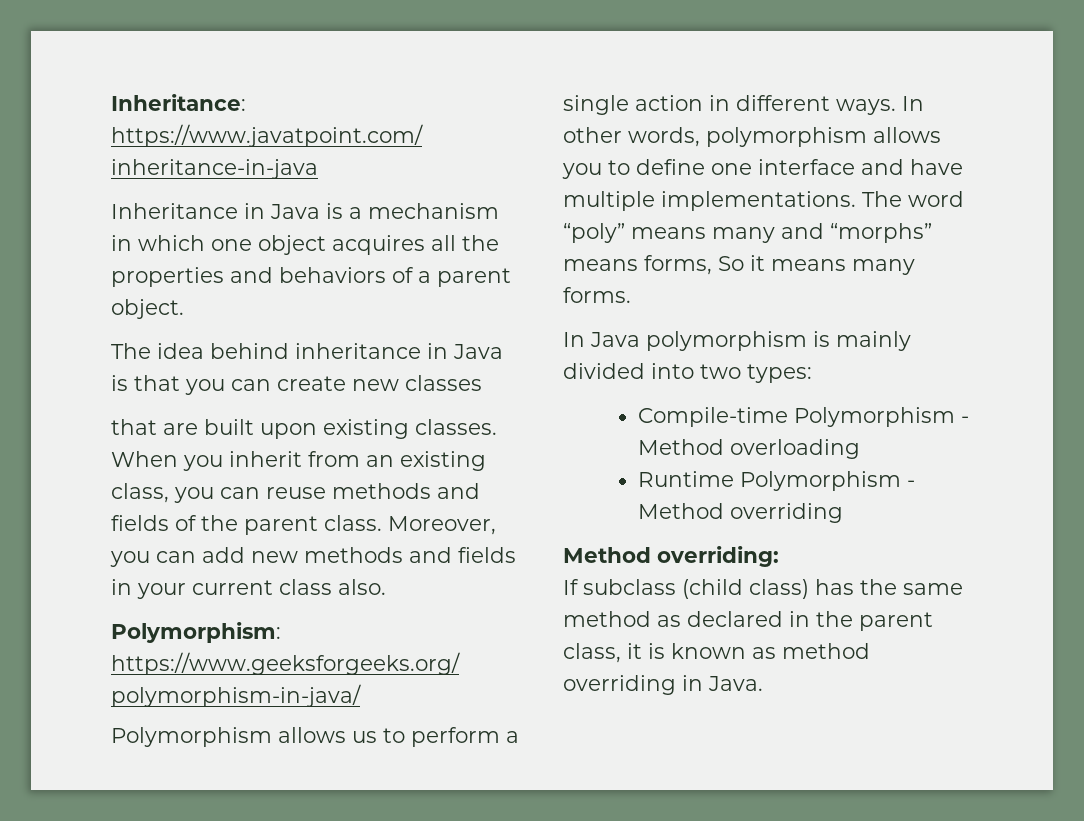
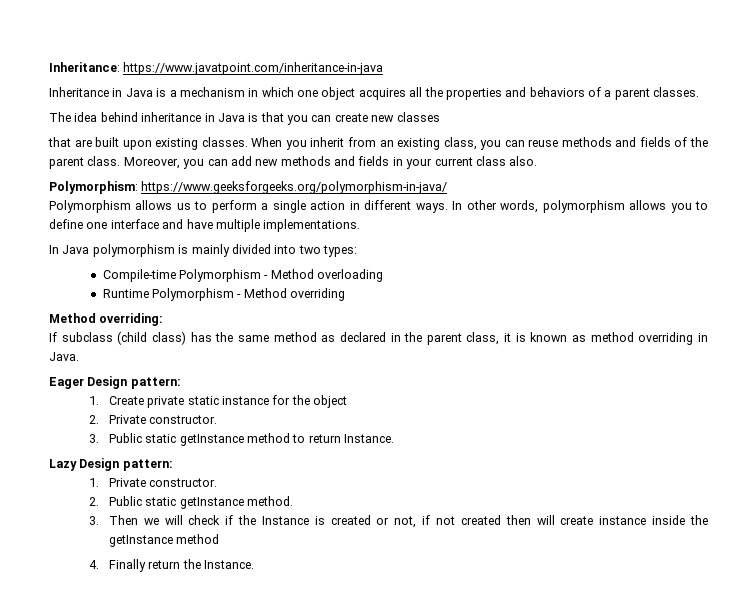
[111,299,184,319] object. -> [653,87,700,97] classes.
[862,191,964,207] [563,223,932,243] [563,255,915,275] [563,287,631,303] The word “poly” means many and “morphs” means forms, So it means many forms. -> (361, 225) none
(763, 683) none -> [49,376,181,389] [88,395,348,408] [88,415,218,424] [88,433,395,446] [49,458,173,471] [88,478,218,487] [88,496,293,509] [88,515,708,528] [108,534,220,547] [88,559,254,572] // Eager Design pattern: // 1. Create private static instance for the object // 2. Private constructor. // 3. Public static getInstance method to return Instance. // Lazy Design pattern: // 1. Private constructor. // 2. Public static getInstance method. // 3. Then we will check if the Instance is created or not, if not created then will create instance inside the getInstance method // 4. Finally return the Instance.

